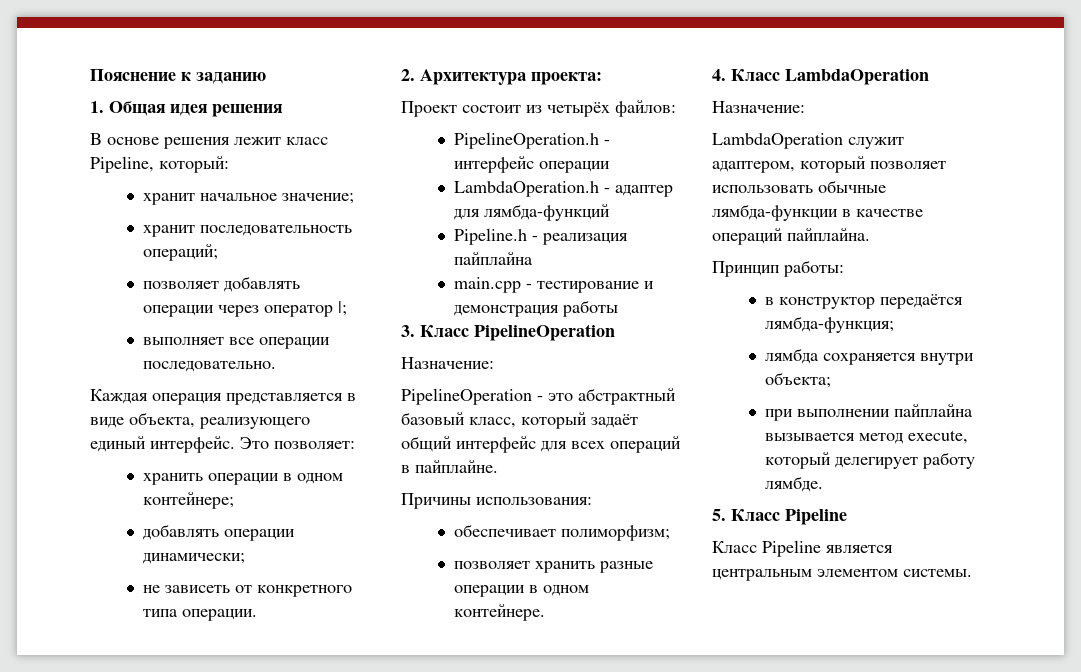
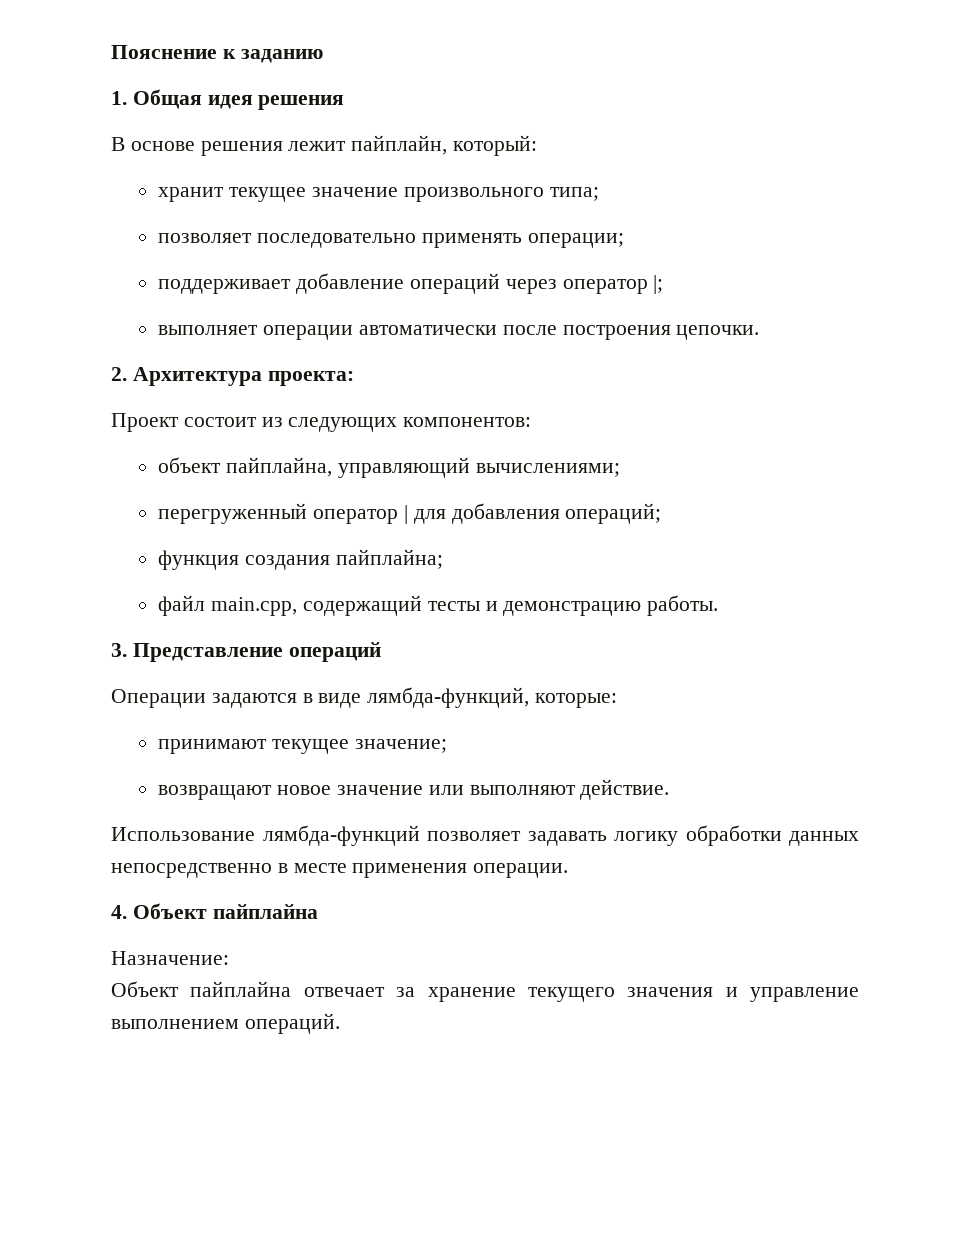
[286,137,328,145] [90,156,154,173] класс Pipeline, -> [351,135,448,155] пайплайн,
[200,193,355,204] [143,225,353,237] [143,244,219,261] [143,276,301,292] [143,301,348,317] [143,337,331,349] [143,361,277,372] [90,389,356,405] [90,412,310,429] [90,436,355,453] [143,473,344,485] [143,492,235,509] [143,524,296,541] [143,553,246,564] [143,585,353,597] [143,609,258,621] начальное значение; // хранит последовательность операций; // позволяет добавлять операции через оператор |; // выполняет все операции последовательно. // Каждая операция представляется в виде объекта, реализующего единый интерфейс. Это позволяет: // хранить операции в одном контейнере; // добавлять операции динамически; // не зависеть от конкретного типа операции. -> [229,187,599,202] [158,233,624,248] [158,273,664,294] [158,325,760,340] текущее значение произвольного типа; // позволяет последовательно применять операции; // поддерживает добавление операций через оператор |; // выполняет операции автоматически после построения цепочки.
[547,100,676,117] [454,132,611,149] [454,156,611,173] [454,181,674,197] [454,204,611,221] [454,228,629,245] [454,252,534,265] [454,277,655,293] [454,300,619,317] [401,324,615,341] [401,357,494,369] [401,388,676,405] [401,412,638,429] [401,436,681,453] [401,460,498,473] [401,493,592,509] [454,524,671,541] [454,561,654,573] [454,585,590,597] [454,604,546,621] [712,68,929,85] [712,101,805,113] [712,133,904,149] [712,156,946,173] [712,180,886,193] [712,204,923,221] [712,228,870,245] [712,260,844,277] [765,294,964,309] [765,316,895,333] [765,348,975,365] [765,372,832,388] [765,404,974,421] [765,430,969,444] [765,452,976,469] [765,476,824,492] [712,509,847,525] [712,540,893,557] [712,569,972,581] четырёх файлов: // PipelineOperation.h - интерфейс операции // LambdaOperation.h - адаптер для лямбда-функций // Pipeline.h - реализация пайплайна // main.cpp - тестирование и демонстрация работы // 3. Класс PipelineOperation // Назначение: // PipelineOperation - это абстрактный базовый класс, который задаёт общий интерфейс для всех операций в пайплайне. // Причины использования: // обеспечивает полиморфизм; // позволяет хранить разные операции в одном контейнере. // 4. Класс LambdaOperation // Назначение: // LambdaOperation служит адаптером, который позволяет использовать обычные лямбда-функции в качестве операций пайплайна. // Принцип работы: // в конструктор передаётся лямбда-функция; // лямбда сохраняется внутри объекта; // при выполнении пайплайна вызывается метод execute, который делегирует работу лямбде. // 5. Класс Pipeline // Класс Pipeline является центральным элементом системы. -> [288,417,532,432] [158,457,620,478] [158,503,662,524] [158,549,444,570] [158,595,719,616] [111,642,381,662] [111,687,618,708] [158,739,448,754] [158,779,670,800] [111,825,859,846] [111,863,569,878] [111,903,318,919] [111,951,229,965] [111,981,859,1002] [111,1013,340,1034] следующих компонентов: // объект пайплайна, управляющий вычислениями; // перегруженный оператор | для добавления операций; // функция создания пайплайна; // файл main.cpp, содержащий тесты и демонстрацию работы. // 3. Представление операций // Операции задаются в виде лямбда-функций, которые: // принимают текущее значение; // возвращают новое значение или выполняют действие. // Использование лямбда-функций позволяет задавать логику обработки данных непосредственно в месте применения операции. // 4. Объект пайплайна // Назначение: // Объект пайплайна отвечает за хранение текущего значения и управление выполнением операций.

